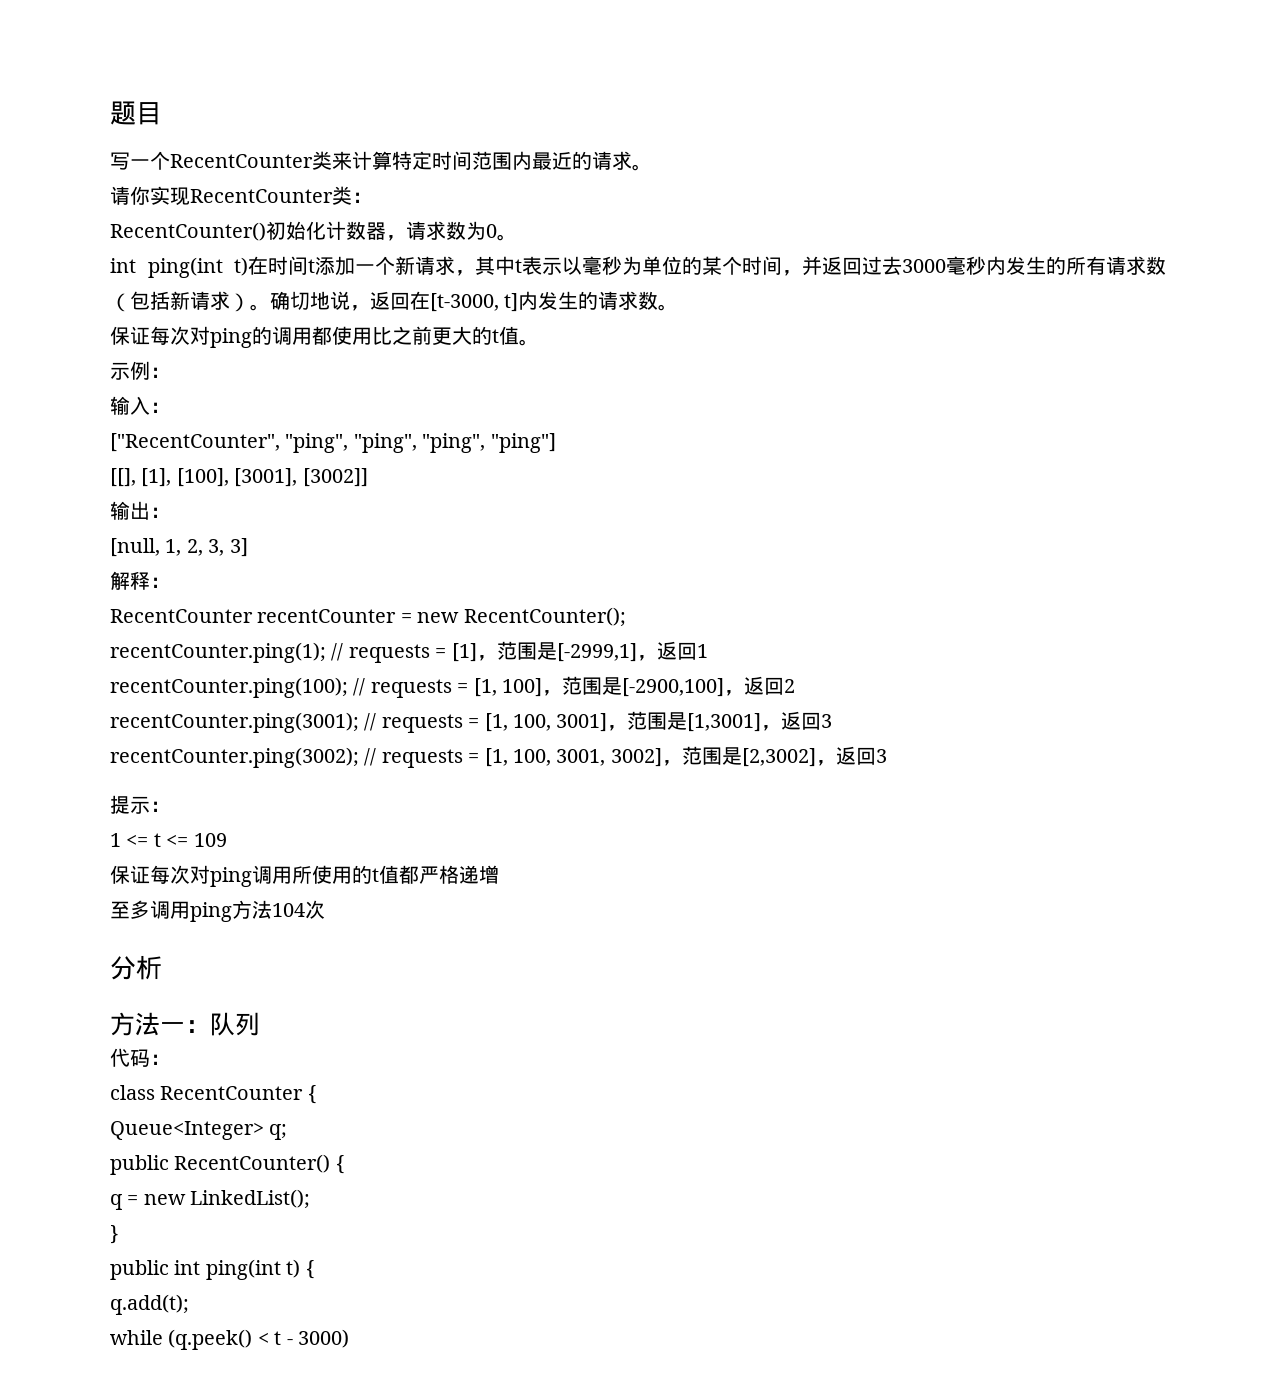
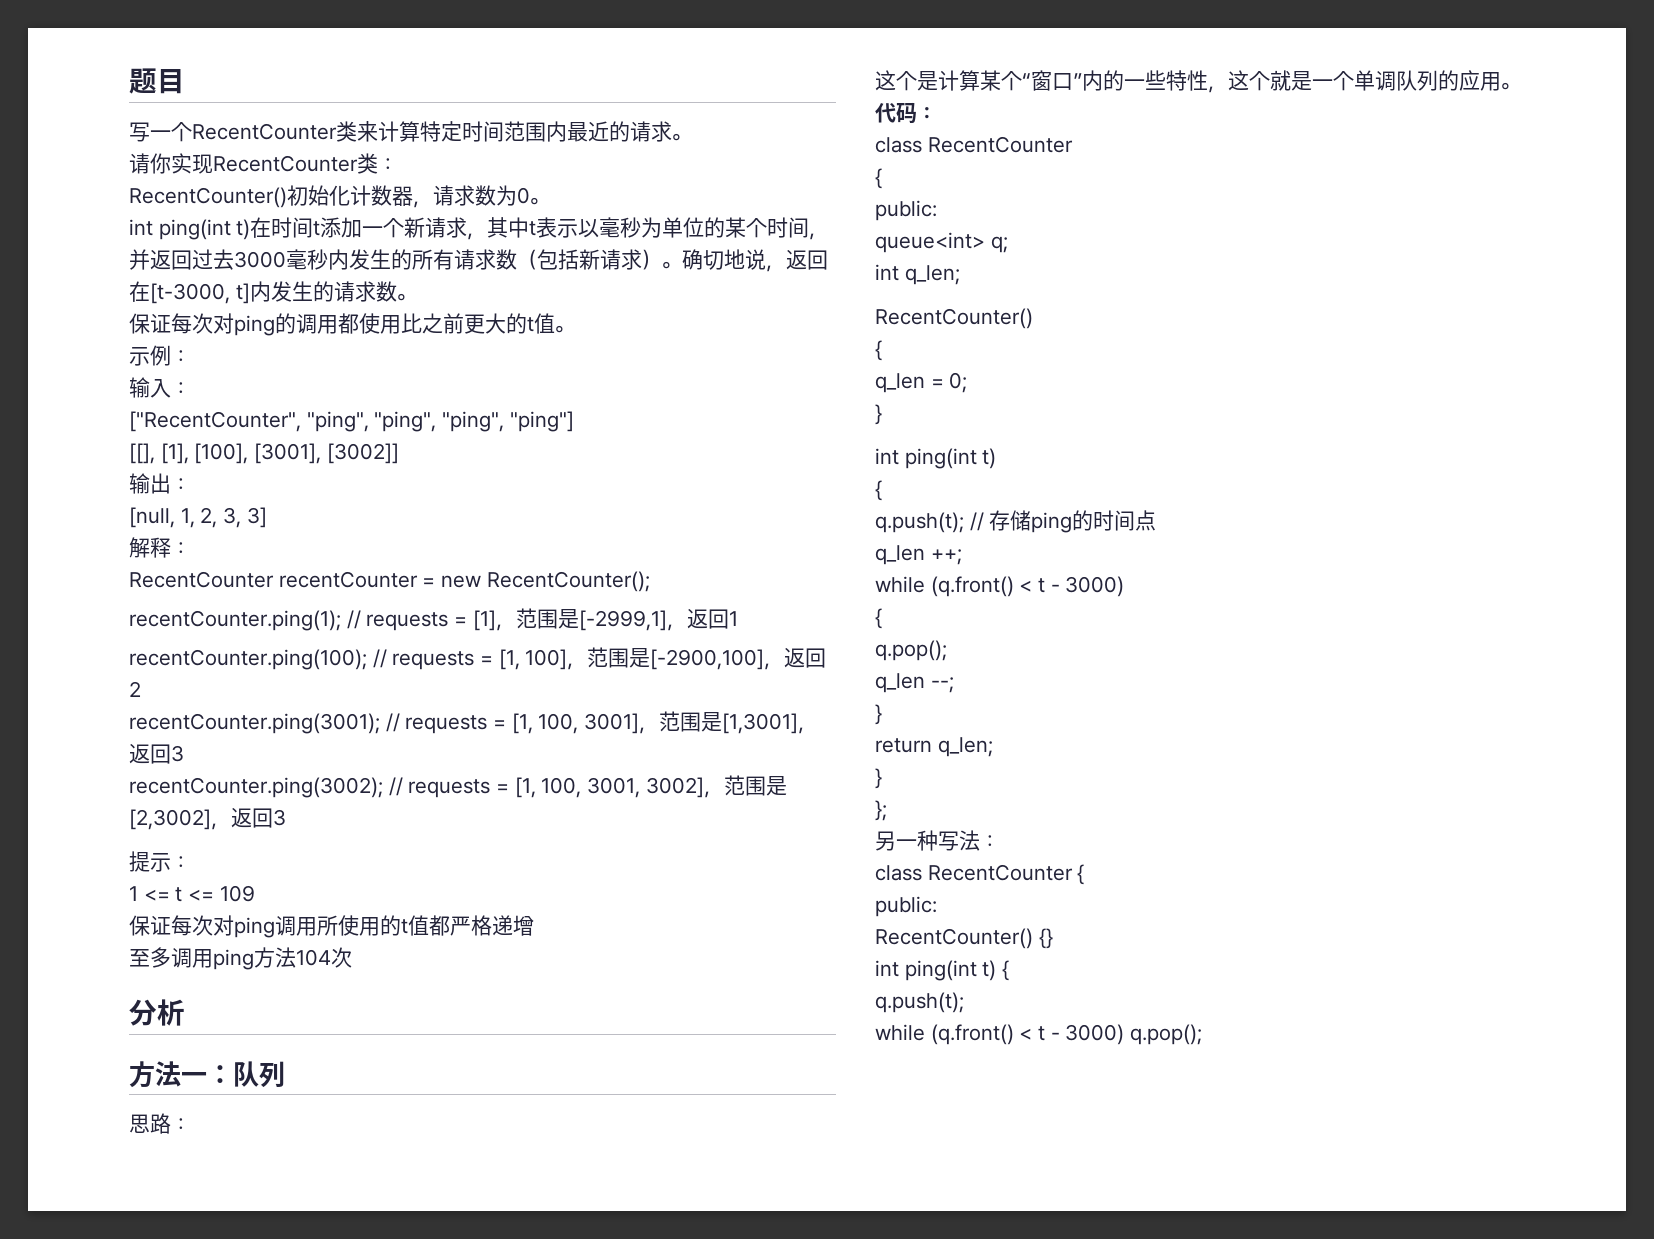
(260, 1024) none -> [129,1113,191,1134] [875,70,1521,93] // 思路： // 这个是计算某个“窗口”内的一些特性，这个就是一个单调队列的应用。
[307,1085,317,1104] [110,1121,264,1140] { // Queue<Integer> -> [875,168,882,189] [875,200,937,221] [875,232,985,253] // { // public: // queue<int>
[110,1154,345,1175] [110,1189,311,1210] [110,1225,119,1244] [110,1260,169,1280] public RecentCounter() { // q = new LinkedList(); // } // public -> [875,264,960,285] [875,308,1033,329] [875,340,882,361] [875,372,968,393] [875,404,882,425] [875,448,997,469] [875,480,882,501] [875,510,1157,533] [875,545,962,565] [875,576,1125,597] [875,608,882,629] [875,640,947,661] [875,673,954,693] [875,704,882,725] [875,737,993,757] [875,768,882,789] [875,800,887,821] [875,830,1000,851] [875,864,1085,885] [875,896,937,917] [875,928,1053,949] int q_len; // RecentCounter() // { // q_len = 0; // } // int ping(int t) // { // q.push(t); // 存储ping的时间点 // q_len ++; // while (q.front() < t - 3000) // { // q.pop(); // q_len --; // } // return q_len; // } // }; // 另一种写法： // class RecentCounter { // public: // RecentCounter() {} //
[110,1294,189,1315] [110,1329,349,1350] q.add(t); // while (q.peek() < t - 3000) -> [875,992,964,1013] [875,1024,1203,1045] q.push(t); // while (q.front() < t - 3000) q.pop();

